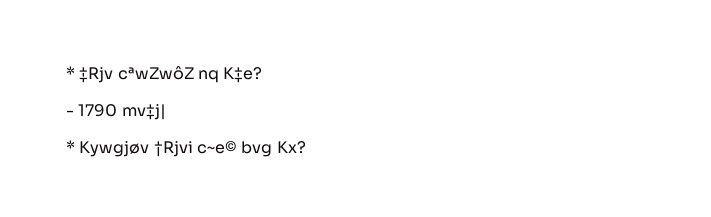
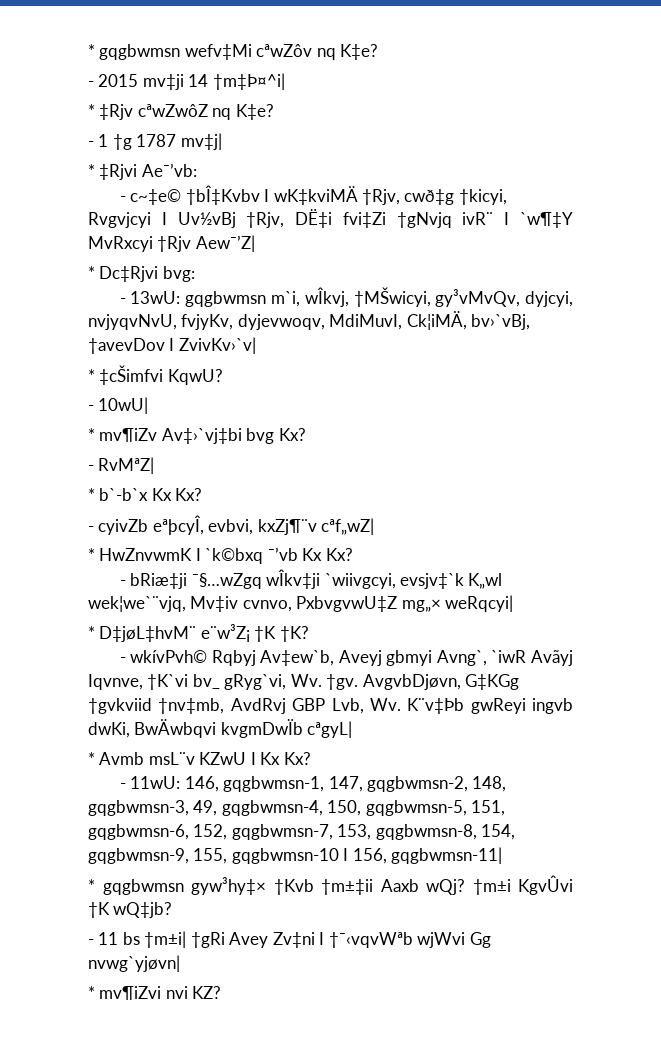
[66,66,75,79] * -> [88,44,379,60] [88,73,285,90] [88,104,95,117] * gqgbwmsn wefv‡Mi cªwZôv nq K‡e? // - 2015 mv‡ji 14 †m‡Þ¤^i| // *
[78,104,118,117] 1790 -> [98,134,177,150] 1 †g 1787
[79,141,306,157] Kywgjøv †Rjvi c~e© bvg Kx? -> [99,163,197,180] [119,185,507,205] [88,209,573,228] [88,235,255,252] [88,266,195,282] [119,287,573,307] [88,311,531,330] [88,337,256,354] [88,365,223,385] [88,397,149,414] [88,428,306,444] [88,457,155,474] [88,488,203,501] [88,515,375,535] [88,547,353,564] [119,569,503,589] [88,595,514,612] [88,624,309,642] [119,650,573,666] [88,674,520,690] [88,698,573,714] [88,719,353,738] [88,752,311,765] [119,776,507,792] [88,800,506,816] [88,824,516,840] [88,847,503,864] [88,875,573,895] [88,902,173,918] [88,931,491,948] [88,955,180,972] [88,986,222,1000] ‡Rjvi Ae¯’vb: // - c~‡e© †bÎ‡Kvbv I wK‡kviMÄ †Rjv, cwð‡g †kicyi, Rvgvjcyi I Uv½vBj †Rjv, DË‡i fvi‡Zi †gNvjq ivR¨ I `w¶‡Y MvRxcyi †Rjv Aew¯’Z| // * Dc‡Rjvi bvg: // - 13wU: gqgbwmsn m`i, wÎkvj, †MŠwicyi, gy³vMvQv, dyjcyi, nvjyqvNvU, fvjyKv, dyjevwoqv, MdiMuvI, Ck¦iMÄ, bv›`vBj, †avevDov I ZvivKv›`v| // * ‡cŠimfvi KqwU? // - 10wU| // * mv¶iZv Av‡›`vj‡bi bvg Kx? // - RvMªZ| // * b`-b`x Kx Kx? // - cyivZb eªþcyÎ, evbvi, kxZj¶¨v cªf„wZ| // * HwZnvwmK I `k©bxq ¯’vb Kx Kx? // - bRiæ‡ji ¯§…wZgq wÎkv‡ji `wiivgcyi, evsjv‡`k K„wl wek¦we`¨vjq, Mv‡iv cvnvo, PxbvgvwU‡Z mg„× weRqcyi| // * D‡jøL‡hvM¨ e¨w³Z¡ †K †K? // - wkívPvh© Rqbyj Av‡ew`b, Aveyj gbmyi Avng`, `iwR Avãyj Iqvnve, †K`vi bv_ gRyg`vi, Wv. †gv. AvgvbDjøvn, G‡KGg †gvkviid †nv‡mb, AvdRvj GBP Lvb, Wv. K¨v‡Þb gwReyi ingvb dwKi, BwÄwbqvi kvgmDwÏb cªgyL| // * Avmb msL¨v KZwU I Kx Kx? // - 11wU: 146, gqgbwmsn-1, 147, gqgbwmsn-2, 148, gqgbwmsn-3, 49, gqgbwmsn-4, 150, gqgbwmsn-5, 151, gqgbwmsn-6, 152, gqgbwmsn-7, 153, gqgbwmsn-8, 154, gqgbwmsn-9, 155, gqgbwmsn-10 I 156, gqgbwmsn-11| // * gqgbwmsn gyw³hy‡× †Kvb †m±‡ii Aaxb wQj? †m±i KgvÛvi †K wQ‡jb? // - 11 bs †m±i| †gRi Avey Zv‡ni I †¯‹vqvWªb wjWvi Gg nvwg`yjøvn| // * mv¶iZvi nvi KZ?

